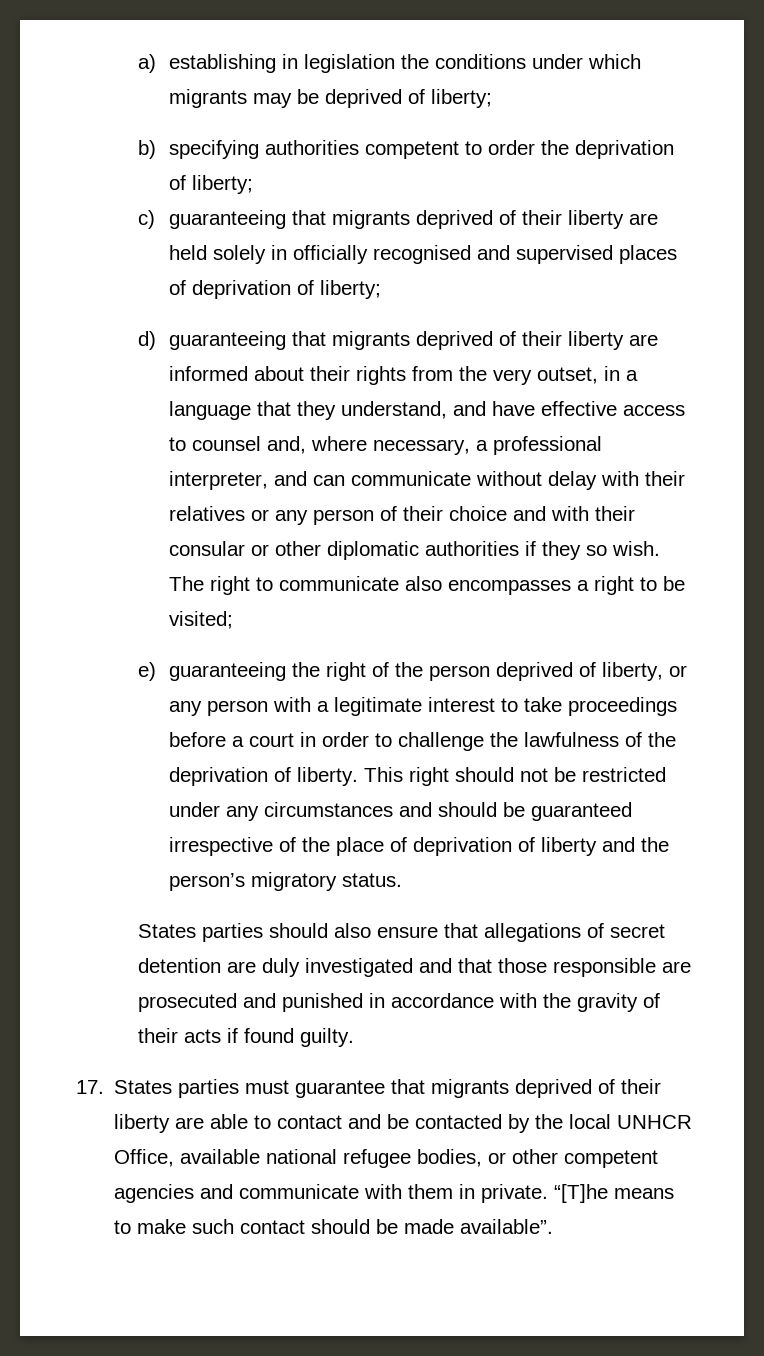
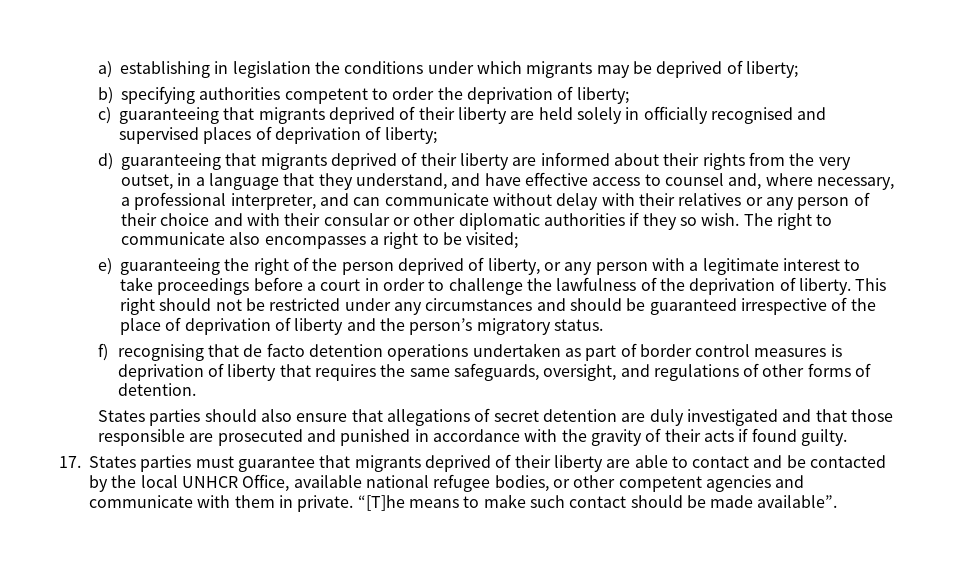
(402, 880) none -> [98,343,842,361] [117,363,872,381] [117,383,196,396] // f) recognising that de facto detention operations undertaken as part of border control measures is deprivation of liberty that requires the same safeguards, oversight, and regulations of other forms of detention.

